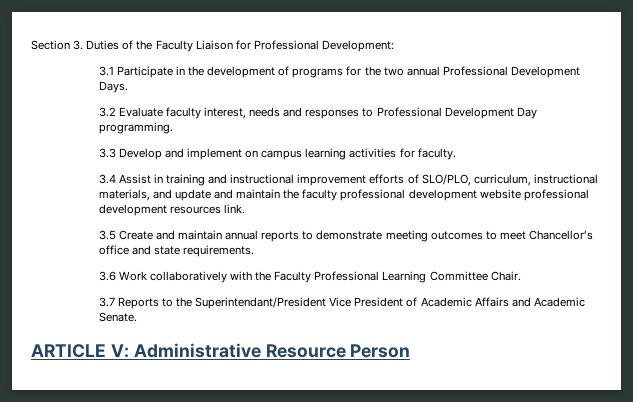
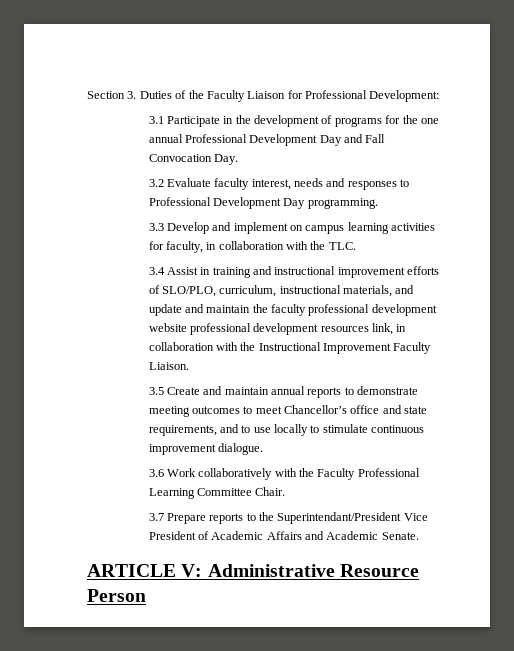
[383,67,404,76] two -> [420,118,439,124] one
[98,81,128,93] Days. -> [319,134,386,146] [148,154,238,165] Day and Fall Convocation Day.
[417,148,456,160] faculty. -> [165,241,356,253] faculty, in collaboration with the TLC.
[223,204,245,214] link. -> [372,323,407,335] [148,342,432,354] [148,362,189,370] link, in collaboration with the Instructional Improvement Faculty Liaison.
[183,245,255,257] requirements. -> [148,424,425,436] [148,443,263,455] requirements, and to use locally to stimulate continuous improvement dialogue.
[117,297,159,309] Reports -> [166,513,244,524] Prepare reports

